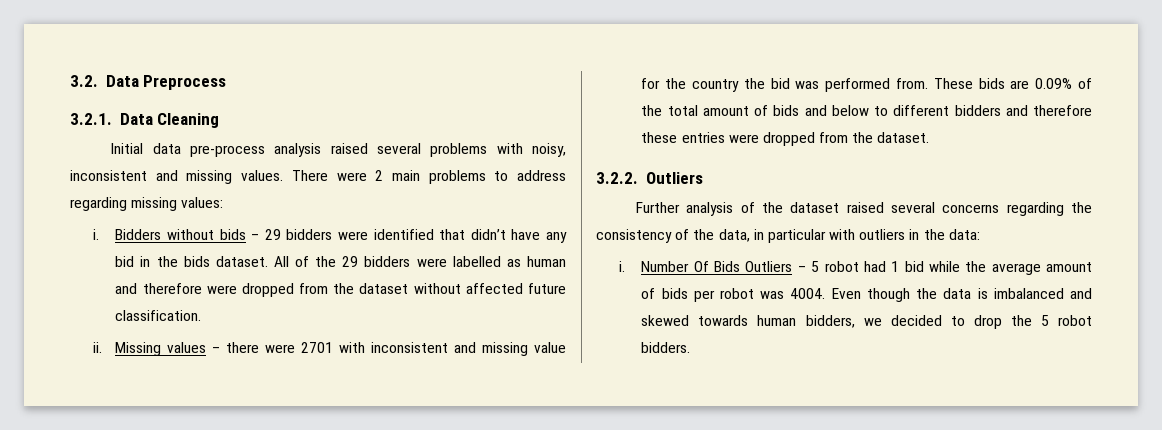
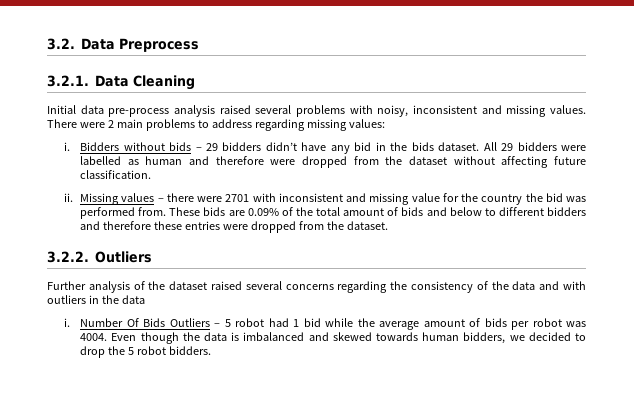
[337,229,466,240] were identified that -> (262, 146) none
[295,256,337,267] of the -> (497, 146) none
[465,283,523,294] affected -> [501,156,549,168] affecting
[718,229,826,243] data, in particular -> [512,281,560,290] data and
[948,229,980,240] data: -> [121,295,145,304] data

